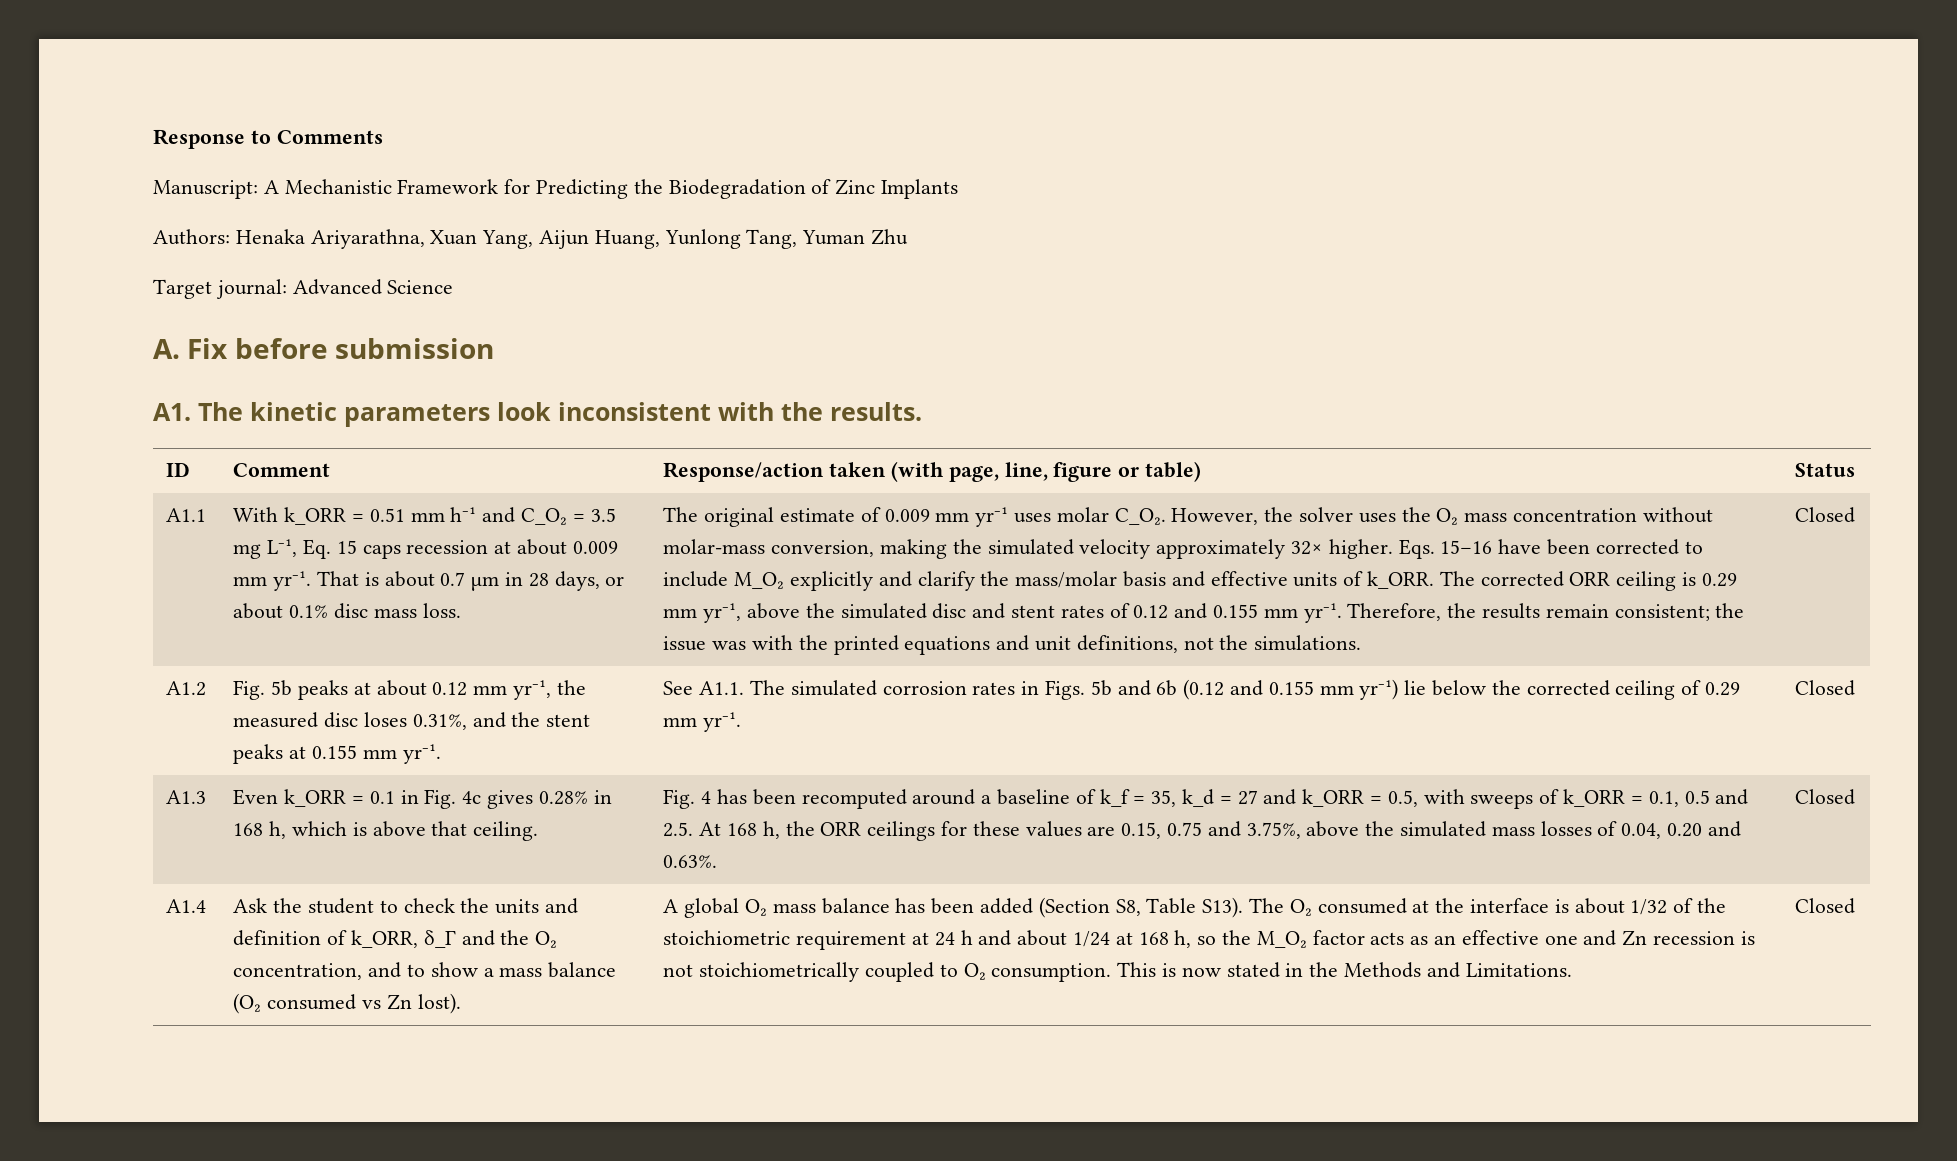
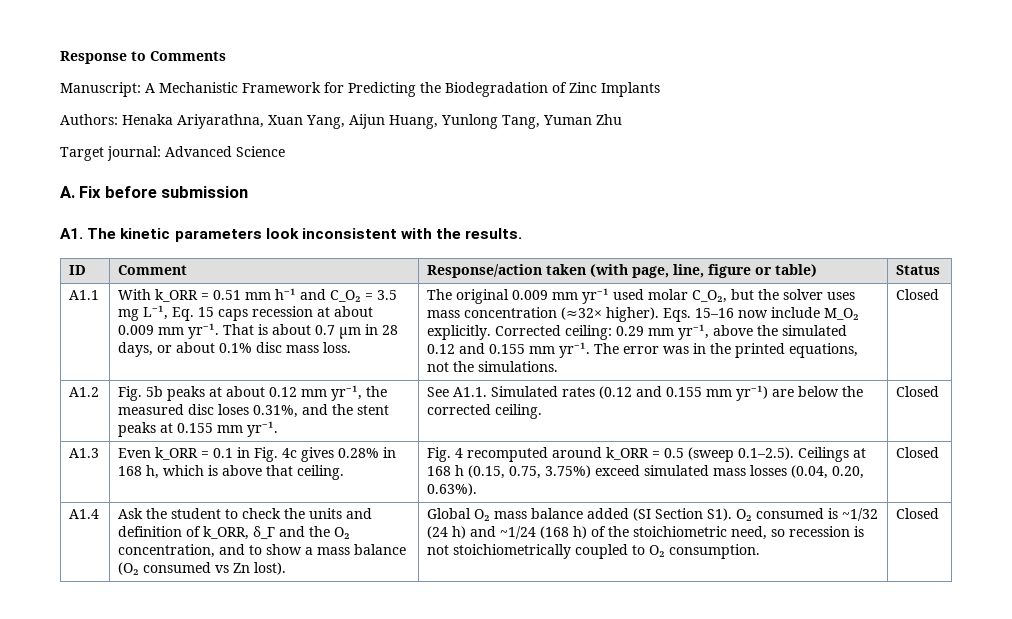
[779,507,881,522] estimate of -> (510, 296) none
[1014,507,1713,525] [663,539,1703,559] [663,571,1697,591] uses molar C_O₂. However, the solver uses the O₂ mass concentration without molar-mass conversion, making the simulated velocity approximately 32× higher. Eqs. 15–16 have been corrected to include M_O₂ explicitly and clarify the mass/molar basis and effective units of k_ORR. The corrected ORR ceiling is -> [613,289,856,303] [427,307,860,322] [427,325,613,340] used molar C_O₂, but the solver uses mass concentration (≈32× higher). Eqs. 15–16 now include M_O₂ explicitly. Corrected ceiling:
[932,603,1130,619] disc and stent rates of -> (848, 330) none
[1347,603,1745,621] [663,635,1178,655] Therefore, the results remain consistent; the issue was with the printed equations and unit definitions, -> [594,343,859,358] The error was in the printed equations,
[749,680,1178,700] The simulated corrosion rates in Figs. 5b and 6b -> [491,386,596,397] Simulated rates
[1404,680,1427,695] lie -> [772,389,795,397] are
[1615,680,1741,700] [663,712,742,732] ceiling of 0.29 mm yr⁻¹. -> [495,404,543,419] ceiling.
[716,789,1749,809] [663,821,1741,841] [663,855,718,868] has been recomputed around a baseline of k_f = 35, k_d = 27 and k_ORR = 0.5, with sweeps of k_ORR = 0.1, 0.5 and 2.5. At 168 h, the ORR ceilings for these values are 0.15, 0.75 and 3.75%, above the simulated mass losses of 0.04, 0.20 and 0.63%. -> [467,447,867,462] [427,465,865,479] [427,483,478,496] recomputed around k_ORR = 0.5 (sweep 0.1–2.5). Ceilings at 168 h (0.15, 0.75, 3.75%) exceed simulated mass losses (0.04, 0.20, 0.63%).
[663,898,740,918] A global -> [427,508,472,519] Global
[895,897,1727,918] [663,930,1648,950] has been added (Section S8, Table S13). The O₂ consumed at the interface is about 1/32 of the stoichiometric requirement at 24 h and about 1/24 at 168 h, so the M_O₂ factor acts as an effective one and Zn -> [587,508,879,521] [427,526,786,540] added (SI Section S1). O₂ consumed is ~1/32 (24 h) and ~1/24 (168 h) of the stoichiometric need, so
[1117,962,1572,978] This is now stated in the Methods and Limitations. -> (761, 551) none

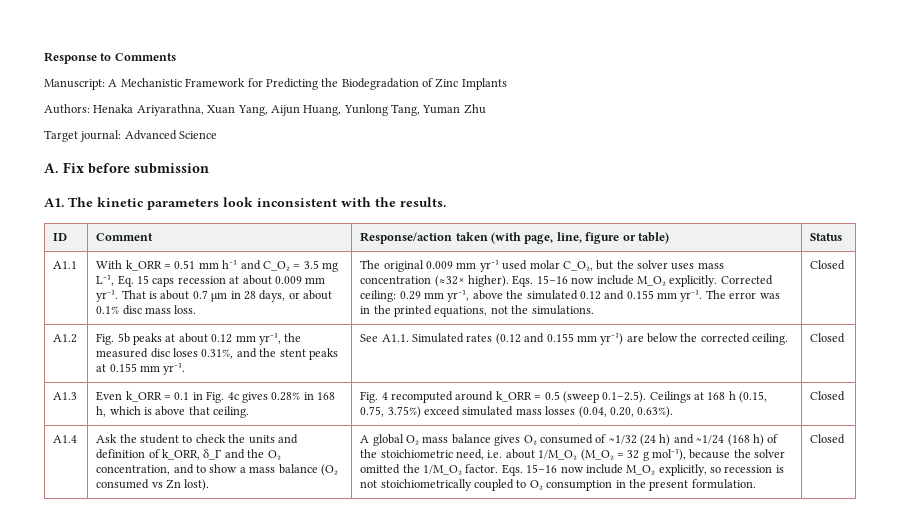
[427,508,472,519] Global -> [360,434,404,446] A global
[587,508,733,521] added (SI Section S1). -> [494,435,521,446] gives
[828,508,839,519] is -> [595,434,607,443] of
(768, 533) none -> [487,448,786,461] [360,464,707,476] i.e. about 1/M_O₂ (M_O₂ = 32 g mol⁻¹), because the solver omitted the 1/M_O₂ factor. Eqs. 15–16 now include M_O₂ explicitly,
[669,544,761,559] consumption. -> [546,479,756,491] consumption in the present formulation.

